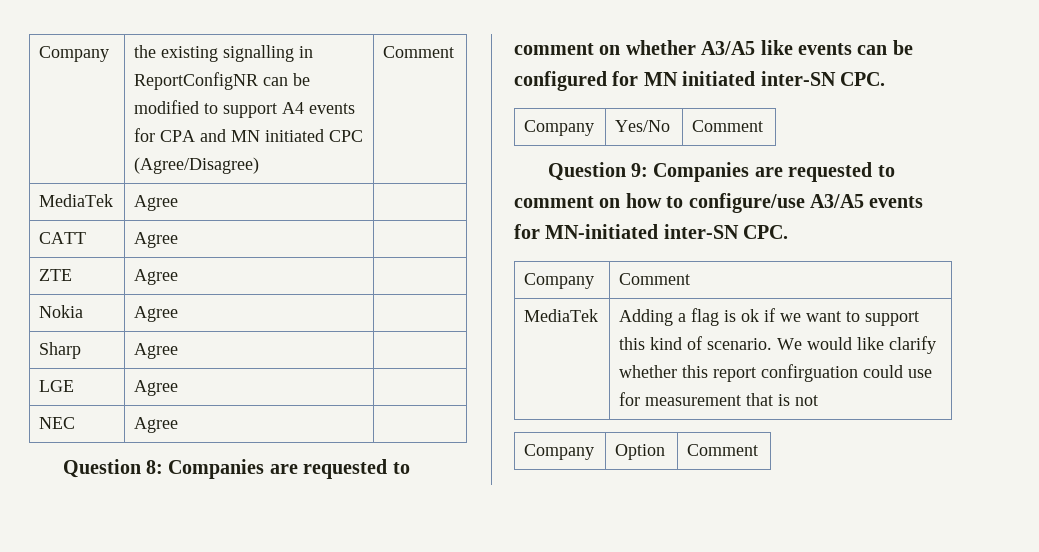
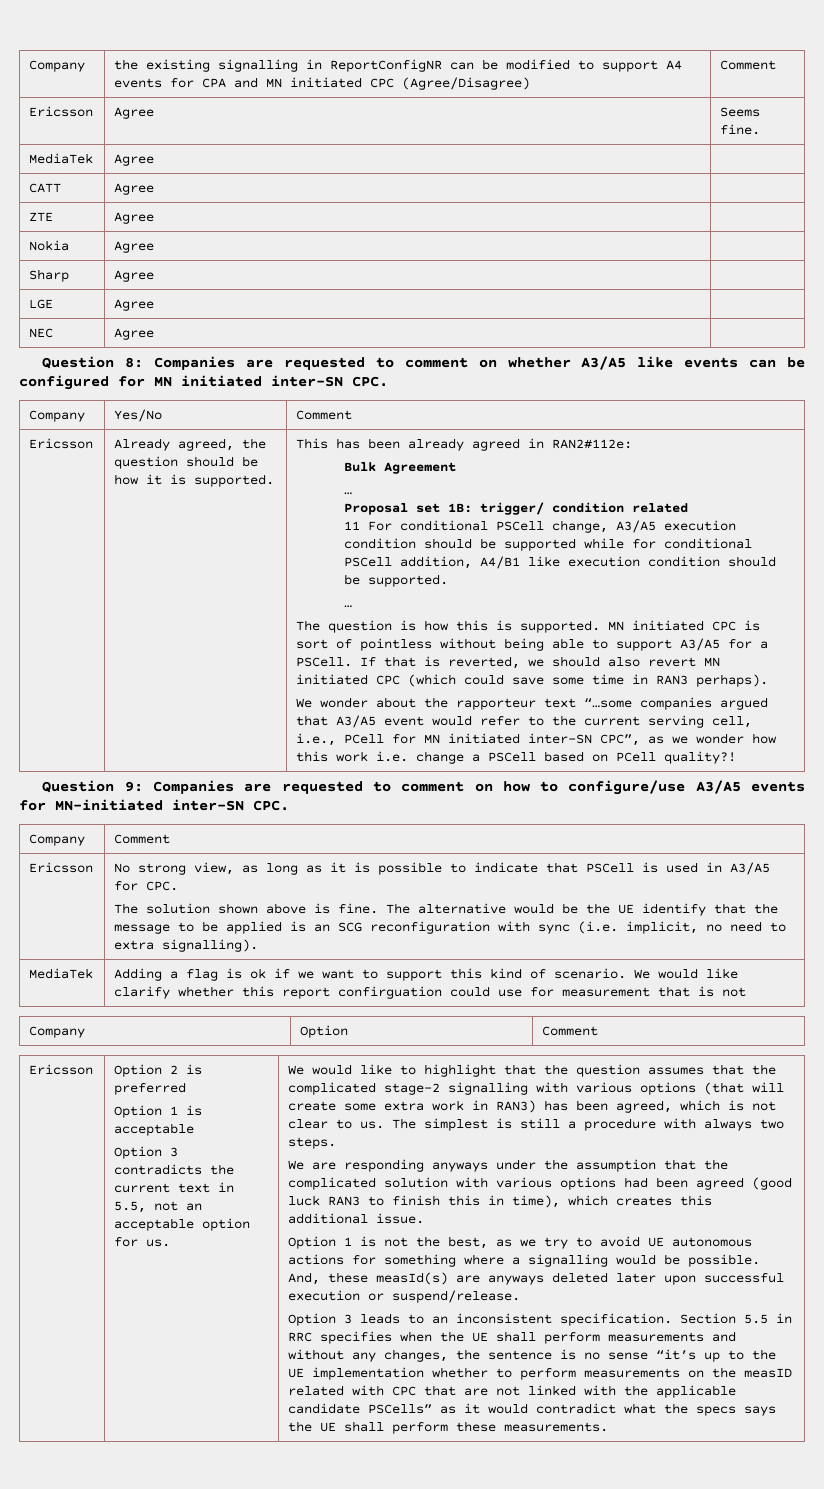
(455, 52) none -> [29,106,94,117] [114,107,155,119] [720,107,761,117] [720,124,761,135] // Ericsson | Agree | Seems fine.
(764, 126) none -> [29,438,94,449] [114,438,267,451] [114,456,259,469] [114,474,275,487] [296,438,633,451] [343,462,456,474] [343,492,352,495] [343,502,688,515] [343,520,736,533] [343,538,752,551] [343,556,776,569] [343,574,448,587] [343,605,352,608] [296,620,761,633] [296,638,769,651] [296,656,721,669] [296,674,769,687] [296,697,769,710] [296,715,753,728] [296,733,778,746] [296,751,737,764] // Ericsson | Already agreed, the question should be how it is supported. | This has been already agreed in RAN2#112e: // Bulk Agreement // … // Proposal set 1B: trigger/ condition related // 11 For conditional PSCell change, A3/A5 execution condition should be supported while for conditional PSCell addition, A4/B1 like execution condition should be supported. // … // The question is how this is supported. MN initiated CPC is sort of pointless without being able to support A3/A5 for a PSCell. If that is reverted, we should also revert MN initiated CPC (which could save some time in RAN3 perhaps). // We wonder about the rapporteur text “…some companies argued that A3/A5 event would refer to the current serving cell, i.e., PCell for MN initiated inter-SN CPC”, as we wonder how this work i.e. change a PSCell based on PCell quality?!
(691, 279) none -> [29,862,94,873] [114,862,771,875] [114,881,179,891] [114,903,779,916] [114,921,787,934] [114,939,259,952] // Ericsson | No strong view, as long as it is possible to indicate that PSCell is used in A3/A5 for CPC. // The solution shown above is fine. The alternative would be the UE identify that the message to be applied is an SCG reconfiguration with sync (i.e. implicit, no need to extra signalling).
(759, 450) none -> [29,1064,94,1075] [114,1064,203,1077] [114,1082,187,1095] [114,1105,203,1118] [114,1123,195,1136] [114,1146,179,1159] [114,1164,235,1175] [114,1182,235,1193] [114,1201,203,1213] [114,1218,251,1231] [114,1237,171,1247] [288,1064,777,1077] [288,1082,785,1095] [288,1100,777,1113] [288,1118,785,1131] [288,1137,337,1149] [288,1159,729,1172] [288,1177,793,1190] [288,1195,713,1208] [288,1213,425,1224] [288,1236,753,1249] [288,1254,761,1267] [288,1272,785,1285] [288,1290,521,1303] [288,1313,793,1326] [288,1331,737,1344] [288,1349,777,1362] [288,1367,793,1380] [288,1385,737,1398] [288,1403,777,1416] [288,1421,609,1434] // Ericsson | Option 2 is preferred // Option 1 is acceptable // Option 3 contradicts the current text in 5.5, not an acceptable option for us. | We would like to highlight that the question assumes that the complicated stage-2 signalling with various options (that will create some extra work in RAN3) has been agreed, which is not clear to us. The simplest is still a procedure with always two steps. // We are responding anyways under the assumption that the complicated solution with various options had been agreed (good luck RAN3 to finish this in time), which creates this additional issue. // Option 1 is not the best, as we try to avoid UE autonomous actions for something where a signalling would be possible. And, these measId(s) are anyways deleted later upon successful execution or suspend/release. // Option 3 leads to an inconsistent specification. Section 5.5 in RRC specifies when the UE shall perform measurements and without any changes, the sentence is no sense “it’s up to the UE implementation whether to perform measurements on the measID related with CPC that are not linked with the applicable candidate PSCells” as it would contradict what the specs says the UE shall perform these measurements.

